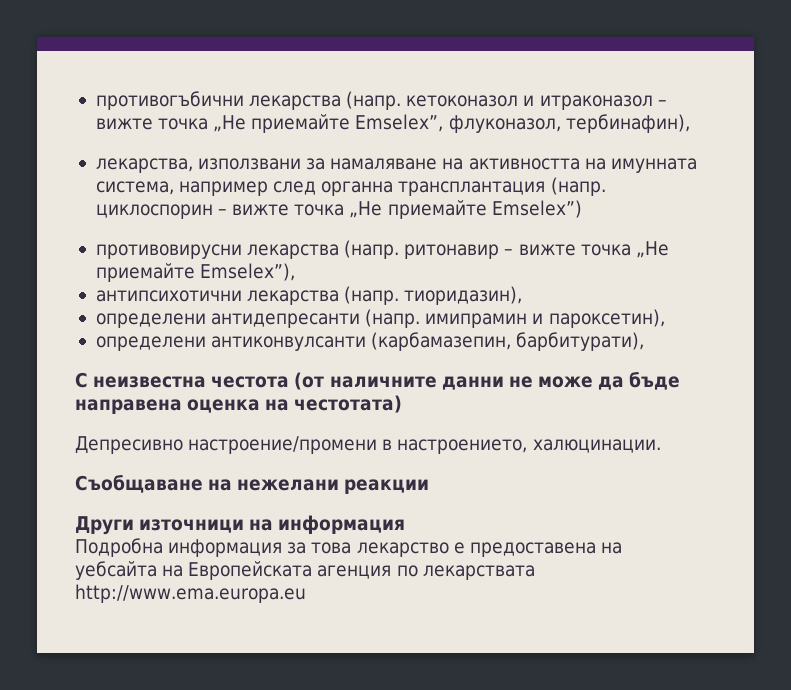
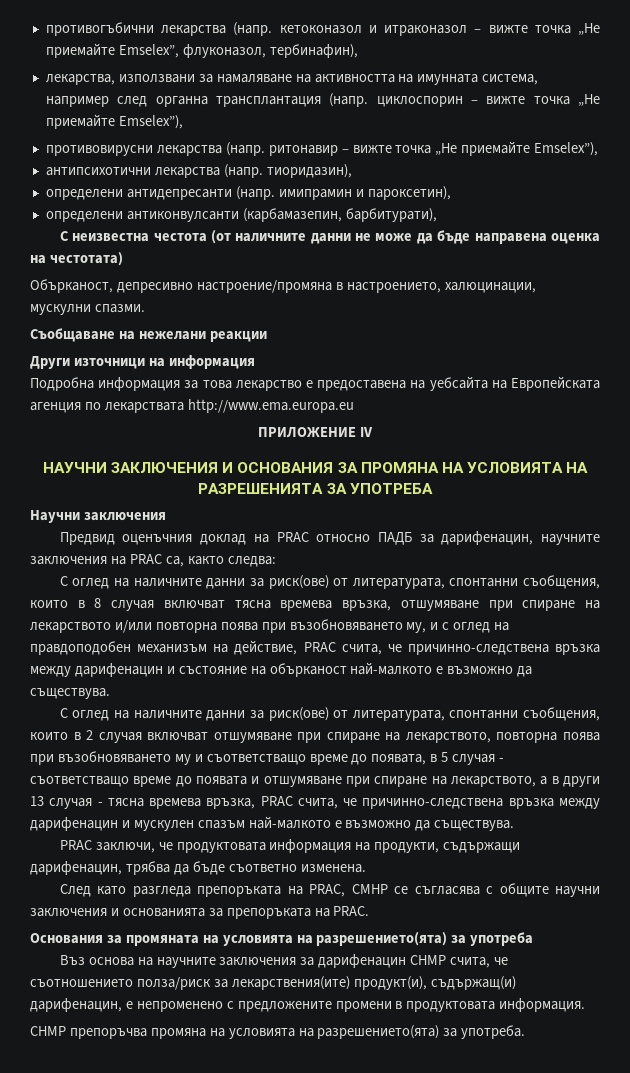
[491,200,582,218] Emselex”) -> [118,115,183,129] Emselex”),
[75,436,661,454] Депресивно настроение/промени в настроението, халюцинации. -> [30,279,536,293] [30,304,145,315] Обърканост, депресивно настроение/промяна в настроението, халюцинации, мускулни спазми.
(306, 593) none -> [258,427,373,438] [42,462,589,473] [198,483,433,494] [30,510,166,523] [59,531,600,545] [30,554,276,567] [59,575,600,589] [30,598,601,611] [30,619,510,633] [30,640,600,655] [30,662,533,677] [30,688,110,699] [59,707,600,721] [30,730,600,743] [30,751,505,765] [30,776,600,787] [30,796,600,809] [30,816,515,831] [59,839,521,853] [30,861,366,875] [59,883,600,897] [30,906,370,919] [30,932,534,946] [59,954,508,968] [30,976,516,990] [30,998,586,1012] [30,1025,526,1039] // ПРИЛОЖЕНИЕ IV // НАУЧНИ ЗАКЛЮЧЕНИЯ И ОСНОВАНИЯ ЗА ПРОМЯНА НА УСЛОВИЯТА НА РАЗРЕШЕНИЯТА ЗА УПОТРЕБА // Научни заключения // Предвид оценъчния доклад на PRAC относно ПАДБ за дарифенацин, научните заключения на PRAC са, както следва: // С оглед на наличните данни за риск(ове) от литературата, спонтанни съобщения, които в 8 случая включват тясна времева връзка, отшумяване при спиране на лекарството и/или повторна поява при възобновяването му, и с оглед на правдоподобен механизъм на действие, PRAC счита, че причинно-следствена връзка между дарифенацин и състояние на обърканост най-малкото е възможно да съществува. // С оглед на наличните данни за риск(ове) от литературата, спонтанни съобщения, които в 2 случая включват отшумяване при спиране на лекарството, повторна поява при възобновяването му и съответстващо време до появата, в 5 случая - съответстващо време до появата и отшумяване при спиране на лекарството, а в други 13 случая - тясна времева връзка, PRAC счита, че причинно-следствена връзка между дарифенацин и мускулен спазъм най-малкото е възможно да съществува. // PRAC заключи, че продуктовата информация на продукти, съдържащи дарифенацин, трябва да бъде съответно изменена. // След като разгледа препоръката на PRAC, СМНР се съгласява с общите научни заключения и основанията за препоръката на PRAC. // Основания за промяната на условията на разрешението(ята) за употреба // Въз основа на научните заключения за дарифенацин CHMP счита, че съотношението полза/риск за лекарствения(ите) продукт(и), съдържащ(и) дарифенацин, е непроменено с предложените промени в продуктовата информация. // CHMP препоръчва промяна на условията на разрешението(ята) за употреба.

